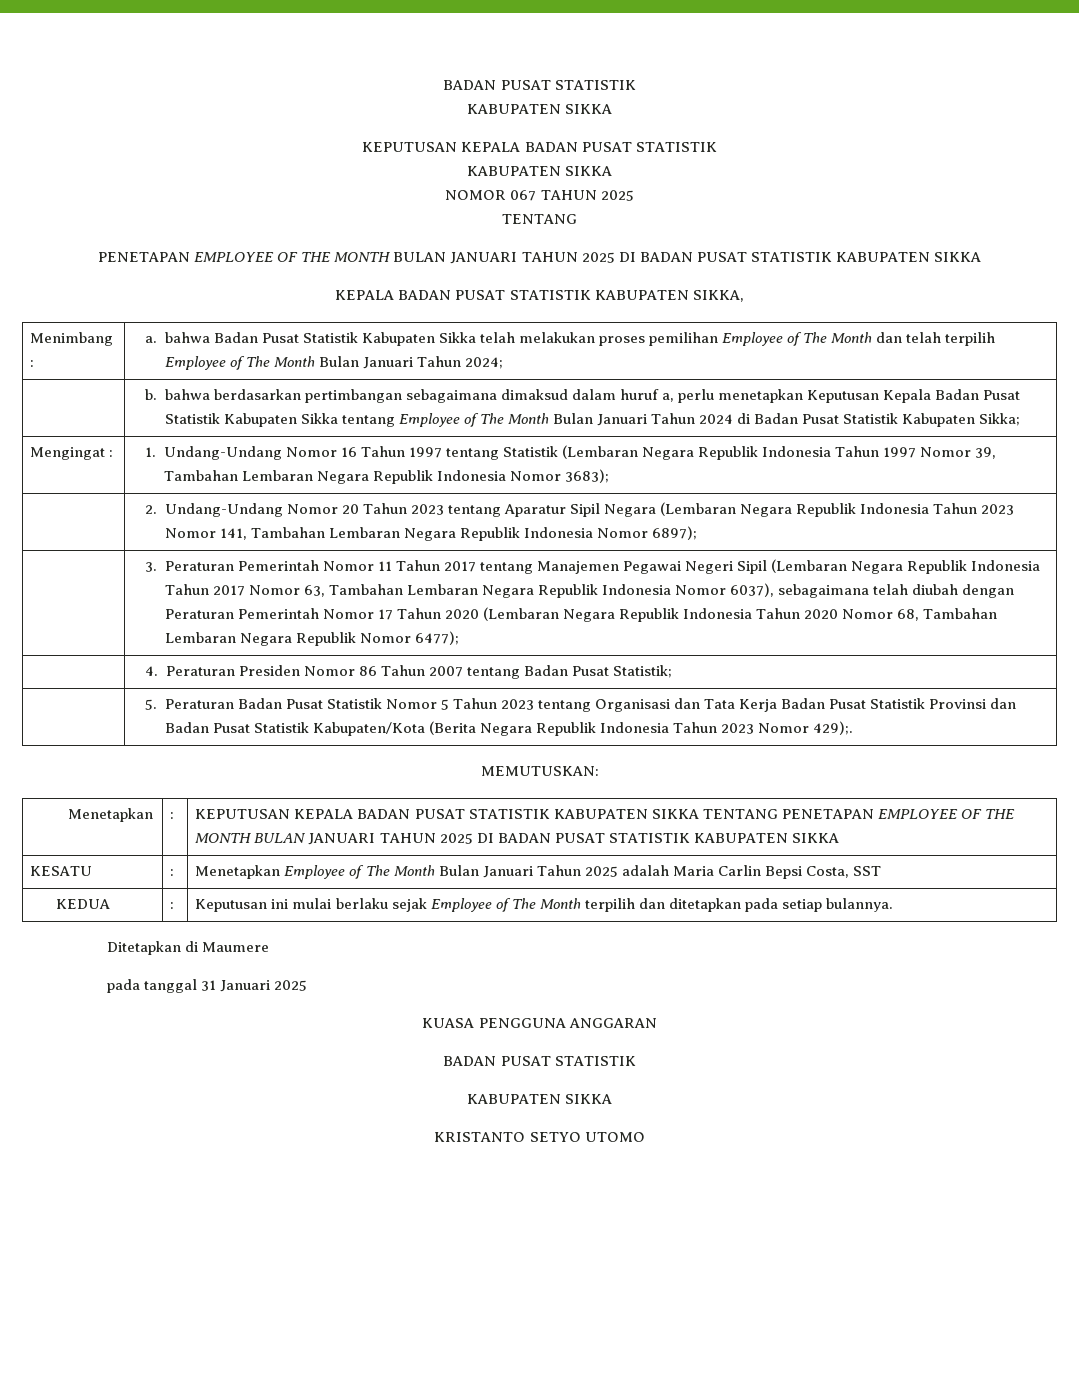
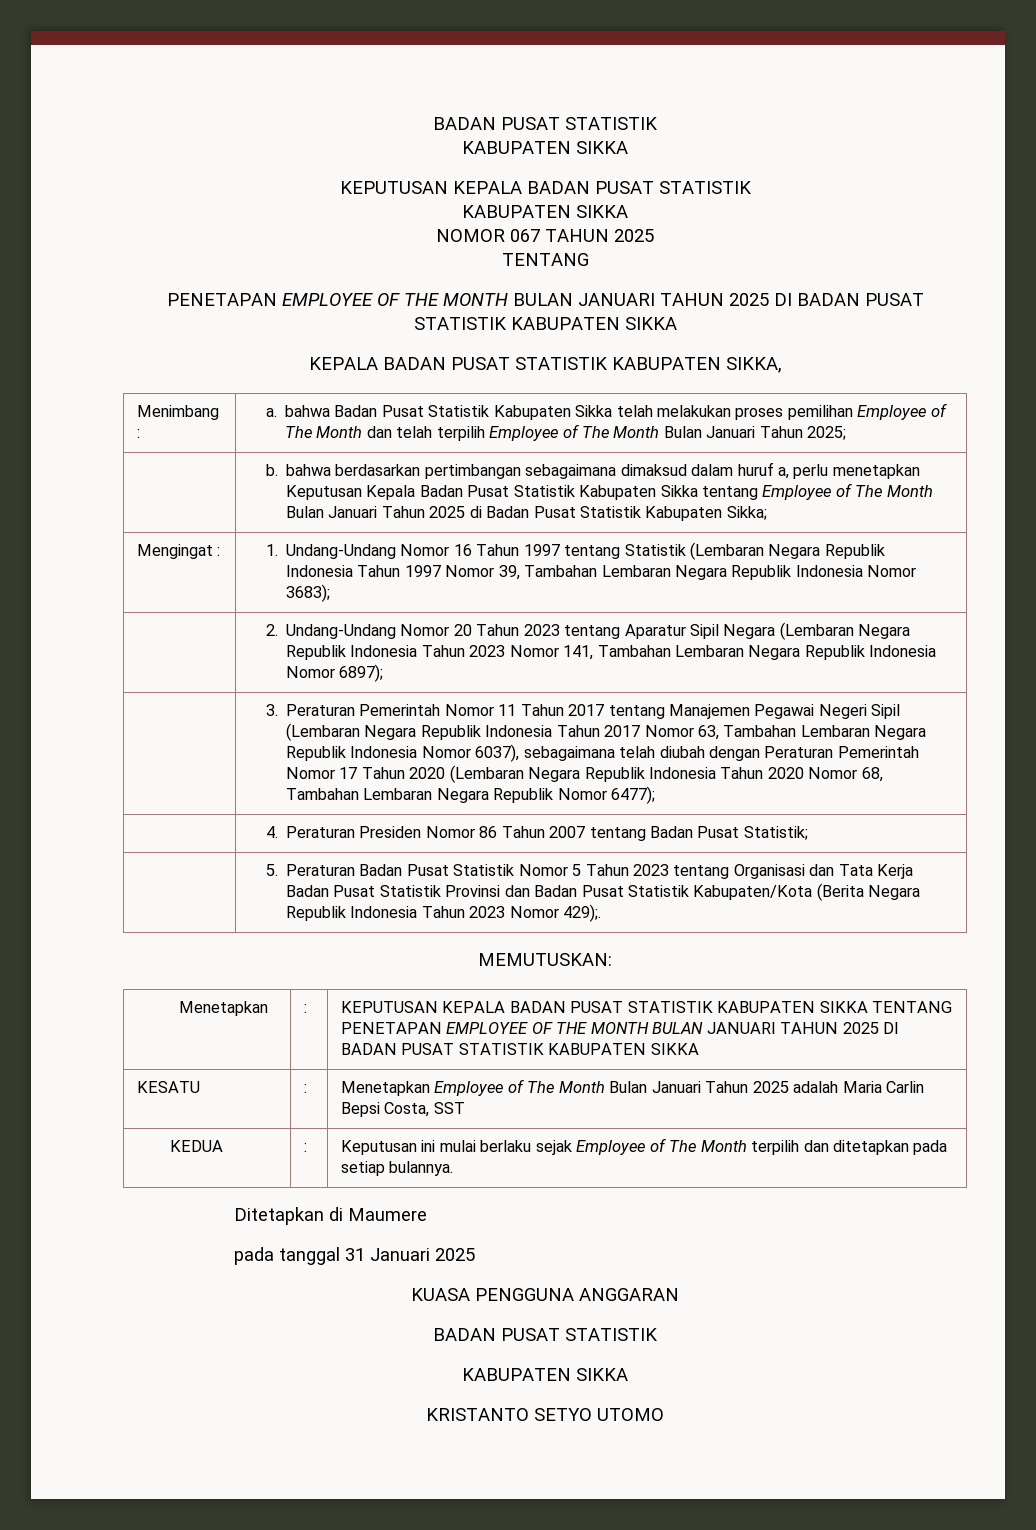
[464,357,503,369] 2024; -> [807,426,847,440] 2025;
[699,414,734,424] 2024 -> [429,506,466,518] 2025

